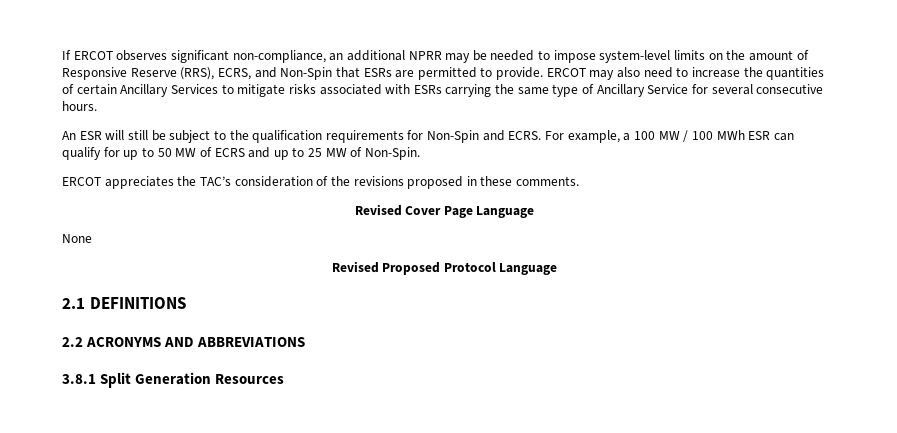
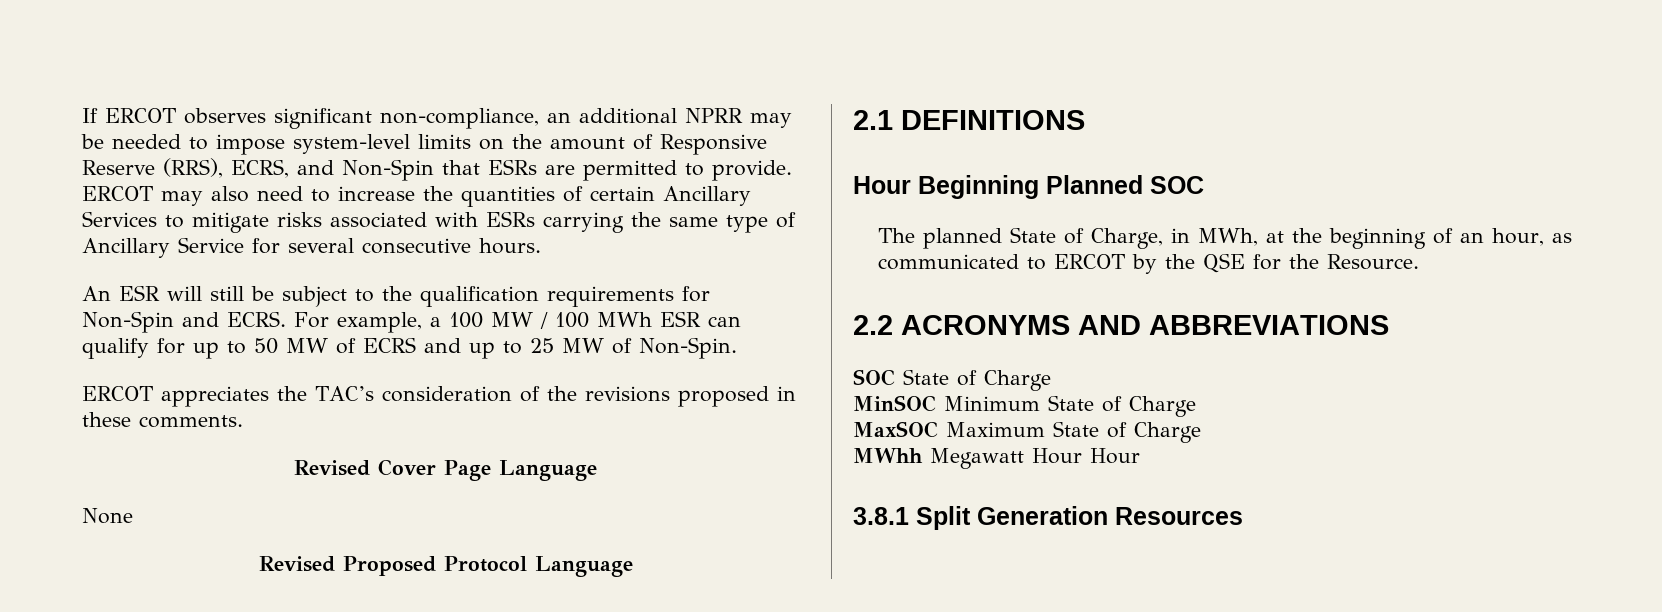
[62,337,306,347] 2.2 ACRONYMS AND ABBREVIATIONS -> [853,175,1204,199] [877,227,1572,249] [877,253,1419,274] [853,315,1389,335] [853,369,1051,391] [853,395,1196,417] [853,421,1201,443] [853,448,1140,469] Hour Beginning Planned SOC // The planned State of Charge, in MWh, at the beginning of an hour, as communicated to ERCOT by the QSE for the Resource. // 2.2 ACRONYMS AND ABBREVIATIONS // SOC State of Charge // MinSOC Minimum State of Charge // MaxSOC Maximum State of Charge // MWhh Megawatt Hour Hour

